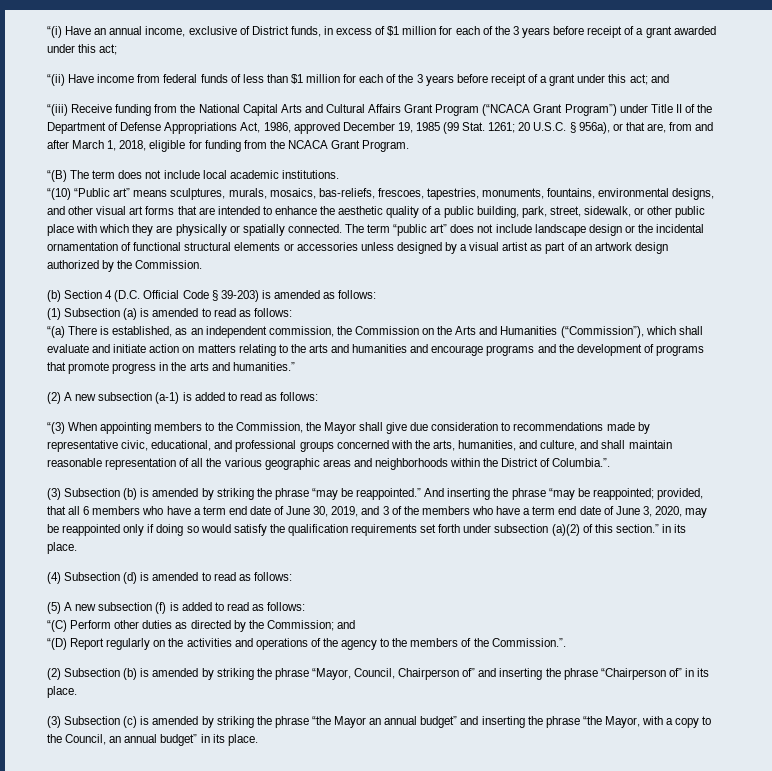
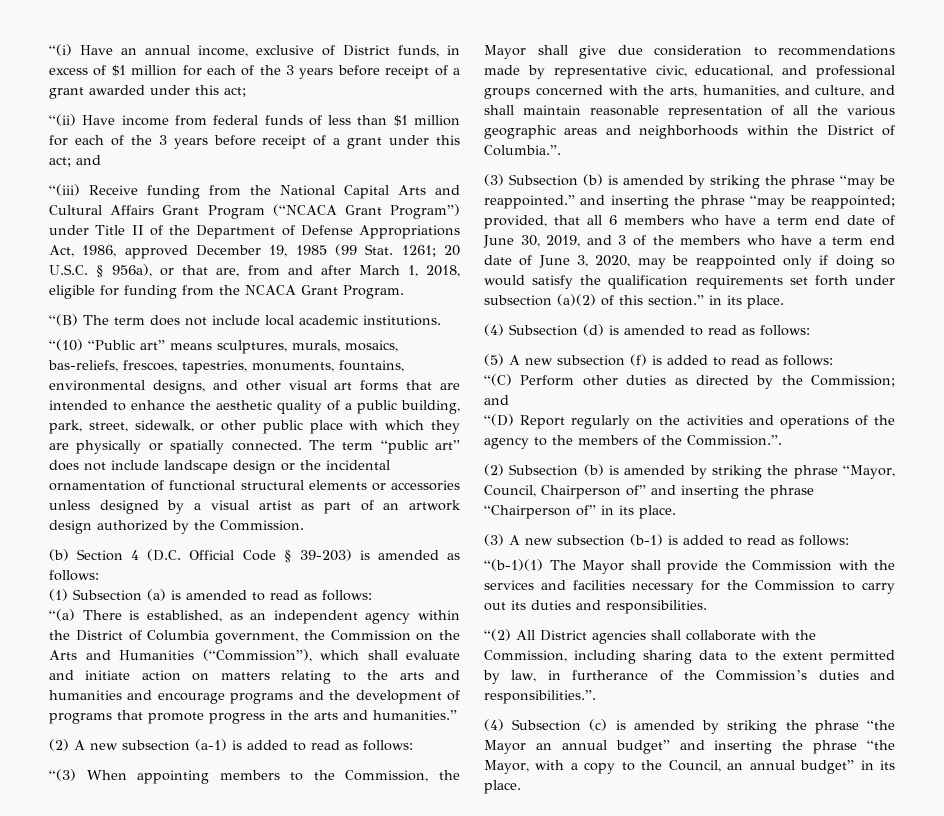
[268,326,334,337] commission, -> [365,610,460,624] [49,630,298,644] agency within the District of Columbia government,
[424,488,445,497] And -> [580,195,606,205] and
(61, 722) none -> [509,534,849,546] [484,559,895,574] [484,580,895,594] [484,600,707,614] [484,629,816,644] [484,650,895,664] [483,670,895,684] [484,690,596,704] [484,719,504,731] A new subsection (b-1) is added to read as follows: // “(b-1)(1) The Mayor shall provide the Commission with the services and facilities necessary for the Commission to carry out its duties and responsibilities. // “(2) All District agencies shall collaborate with the Commission, including sharing data to the extent permitted by law, in furtherance of the Commission’s duties and responsibilities.”. // (4)

